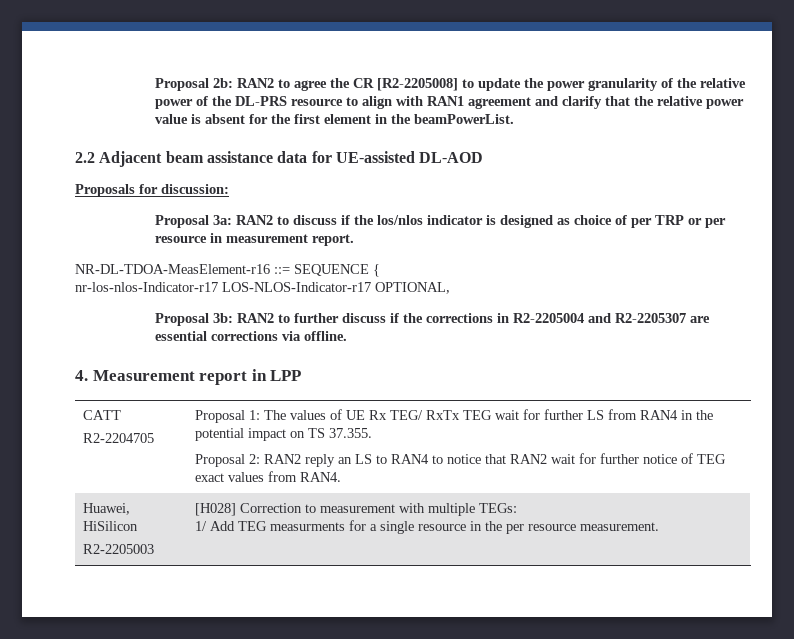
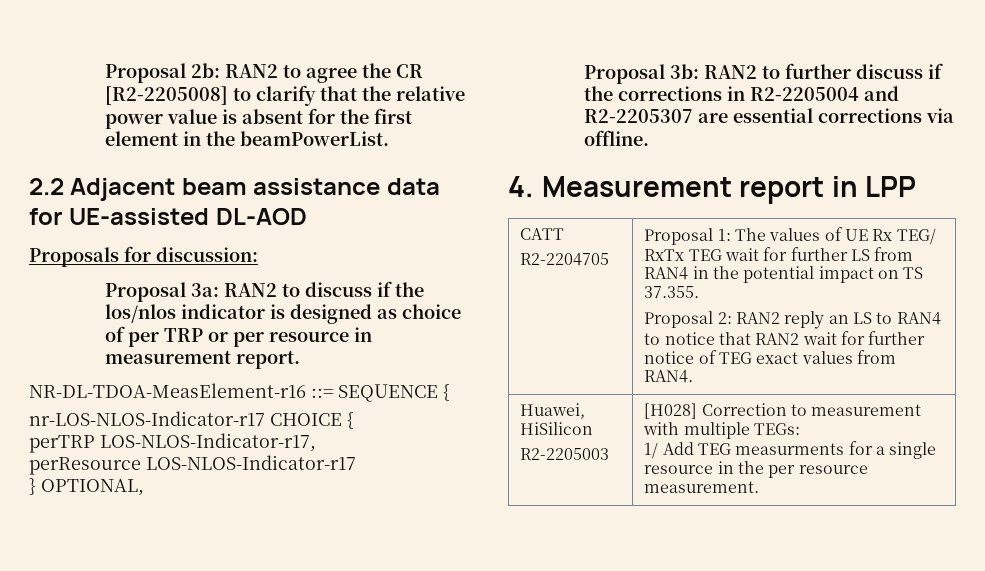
[477,78,746,91] [154,96,558,109] update the power granularity of the relative power of the DL-PRS resource to align with RAN1 agreement and -> (251, 94) none
[75,282,218,292] nr-los-nlos-Indicator-r17 -> [29,411,354,429] [29,433,316,453] [29,457,141,475] nr-LOS-NLOS-Indicator-r17 CHOICE { // perTRP LOS-NLOS-Indicator-r17, // perResource
(371, 287) none -> [29,478,36,495] // }

